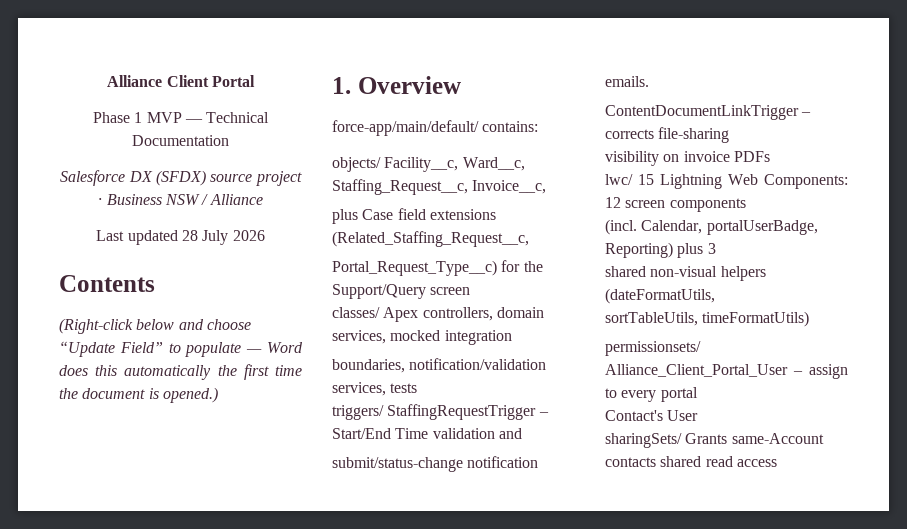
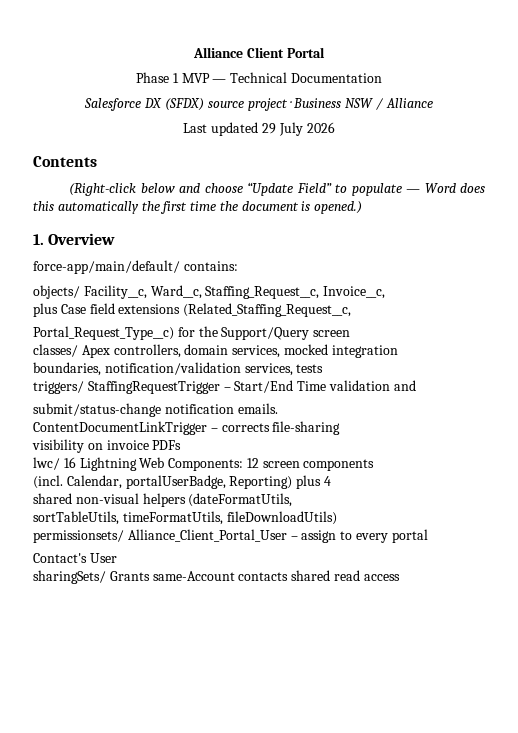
[182,230,198,241] 28 -> [262,123,276,134] 29
[638,174,654,185] 15 -> [63,457,76,468] 16
[707,243,716,254] 3 -> [323,476,331,486] 4
[702,311,810,327] timeFormatUtils) -> [122,511,337,525] timeFormatUtils, fileDownloadUtils)

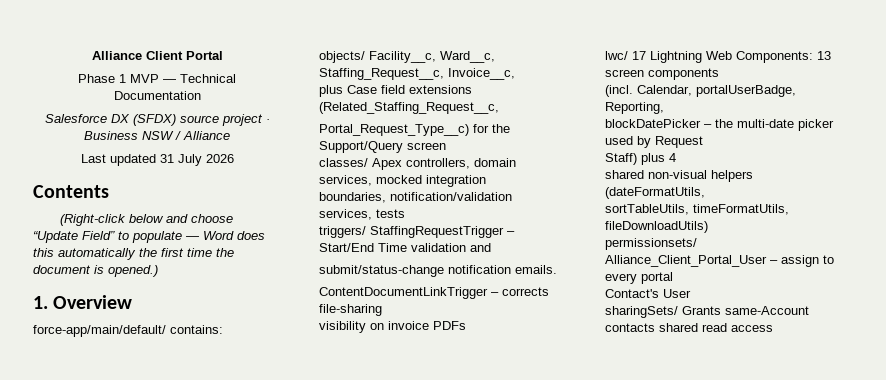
[262,123,276,134] 29 -> [159,154,174,163] 31
[63,457,76,468] 16 -> [632,51,646,60] 17
[246,458,259,468] 12 -> [817,51,831,60] 13
[229,476,293,489] Reporting) -> [605,102,664,114] [605,119,834,131] [605,136,703,148] [605,153,637,165] Reporting, // blockDatePicker – the multi-date picker used by Request // Staff)

